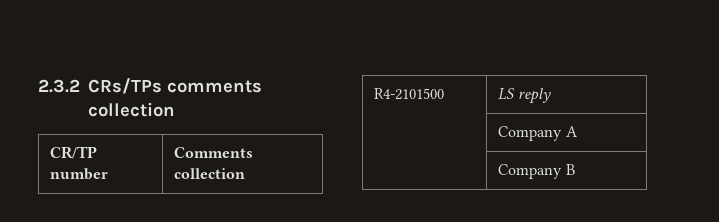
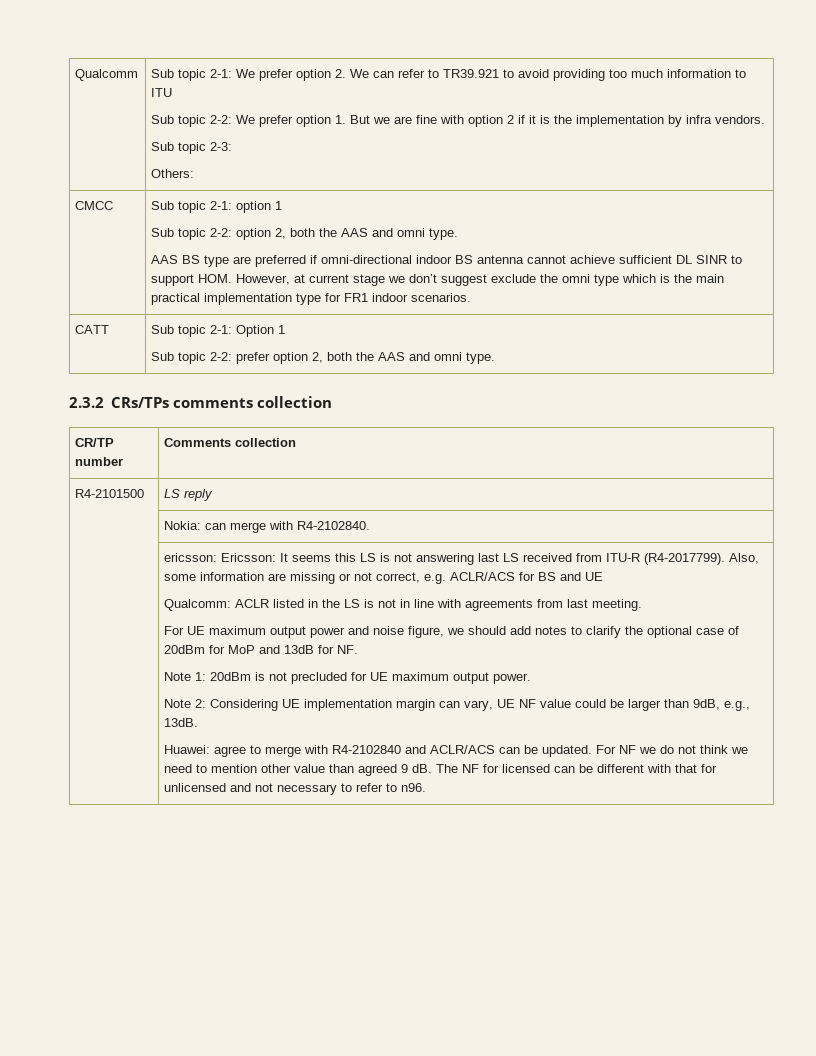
(38, 86) none -> [75,69,139,81] [151,69,747,81] [151,88,173,97] [151,115,766,127] [151,142,233,154] [151,169,195,178] [75,201,114,210] [151,201,283,213] [151,228,459,240] [151,255,743,267] [151,274,725,286] [151,293,472,305] [75,325,110,334] [151,325,286,337] [151,352,496,364] Qualcomm | Sub topic 2-1: We prefer option 2. We can refer to TR39.921 to avoid providing too much information to ITU // Sub topic 2-2: We prefer option 1. But we are fine with option 2 if it is the implementation by infra vendors. // Sub topic 2-3: // Others: // CMCC | Sub topic 2-1: option 1 // Sub topic 2-2: option 2, both the AAS and omni type. // AAS BS type are preferred if omni-directional indoor BS antenna cannot achieve sufficient DL SINR to support HOM. However, at current stage we don’t suggest exclude the omni type which is the main practical implementation type for FR1 indoor scenarios. // CATT | Sub topic 2-1: Option 1 // Sub topic 2-2: prefer option 2, both the AAS and omni type. //
[498,126,578,141] [498,164,575,179] Company A // | Company B -> [164,521,371,533] [164,553,760,565] [164,572,604,584] [164,599,643,611] [164,626,740,638] [164,645,359,654] [164,672,532,684] [164,699,751,711] [164,718,199,727] [164,745,749,757] [164,764,718,776] [164,783,427,795] Nokia: can merge with R4-2102840. // | ericsson: Ericsson: It seems this LS is not answering last LS received from ITU-R (R4-2017799). Also, some information are missing or not correct, e.g. ACLR/ACS for BS and UE // Qualcomm: ACLR listed in the LS is not in line with agreements from last meeting. // For UE maximum output power and noise figure, we should add notes to clarify the optional case of 20dBm for MoP and 13dB for NF. // Note 1: 20dBm is not precluded for UE maximum output power. // Note 2: Considering UE implementation margin can vary, UE NF value could be larger than 9dB, e.g., 13dB. // Huawei: agree to merge with R4-2102840 and ACLR/ACS can be updated. For NF we do not think we need to mention other value than agreed 9 dB. The NF for licensed can be different with that for unlicensed and not necessary to refer to n96.

